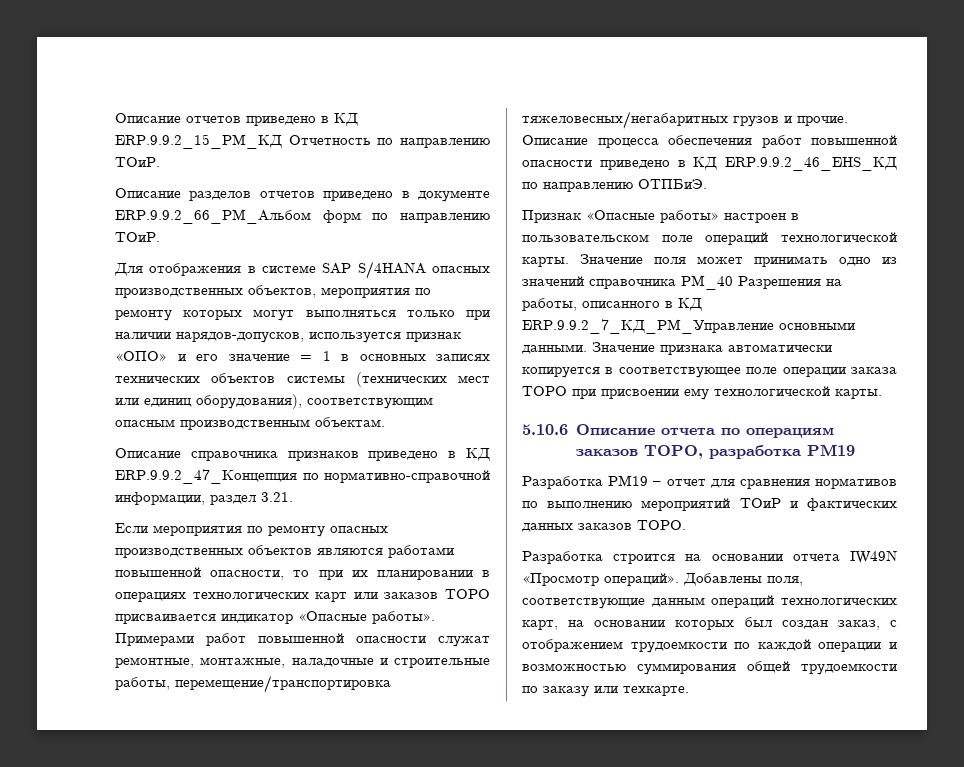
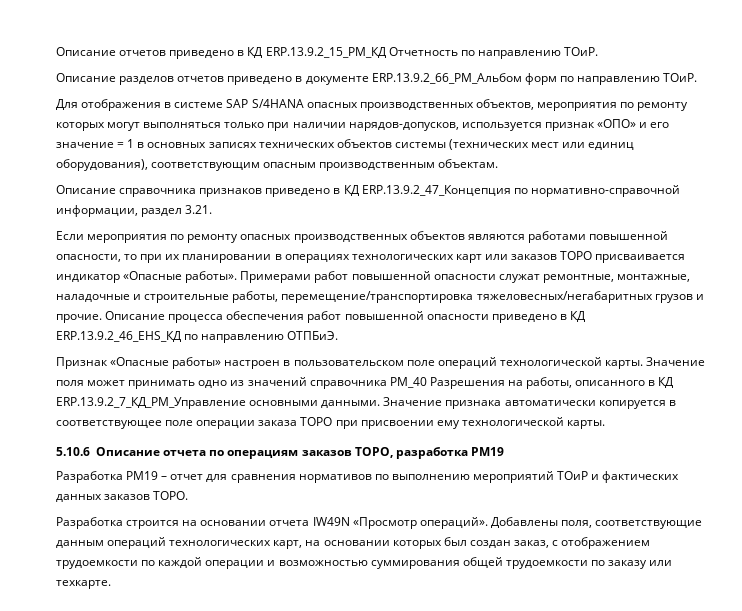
[115,134,282,149] ERP.9.9.2_15_PM_КД -> [265,47,386,58] ERP.13.9.2_15_PM_КД
[115,209,311,224] ERP.9.9.2_66_PM_Альбом -> [371,73,522,84] ERP.13.9.2_66_PM_Альбом
[115,469,297,484] ERP.9.9.2_47_Концепция -> [361,185,511,196] ERP.13.9.2_47_Концепция
[725,157,897,171] ERP.9.9.2_46_EHS_КД -> [56,331,181,342] ERP.13.9.2_46_EHS_КД
[522,319,774,334] ERP.9.9.2_7_КД_PM_Управление -> [56,397,246,409] ERP.13.9.2_7_КД_PM_Управление

